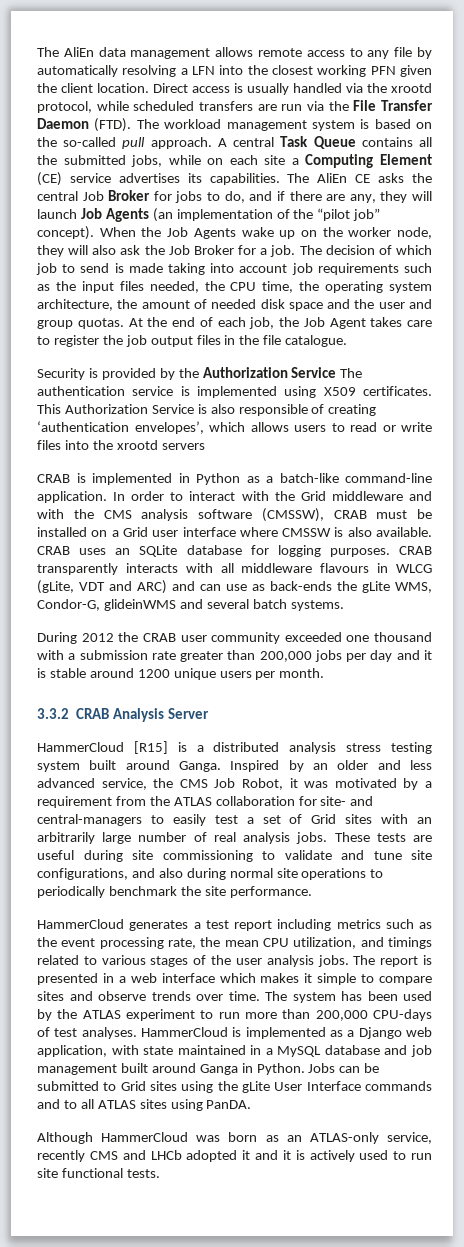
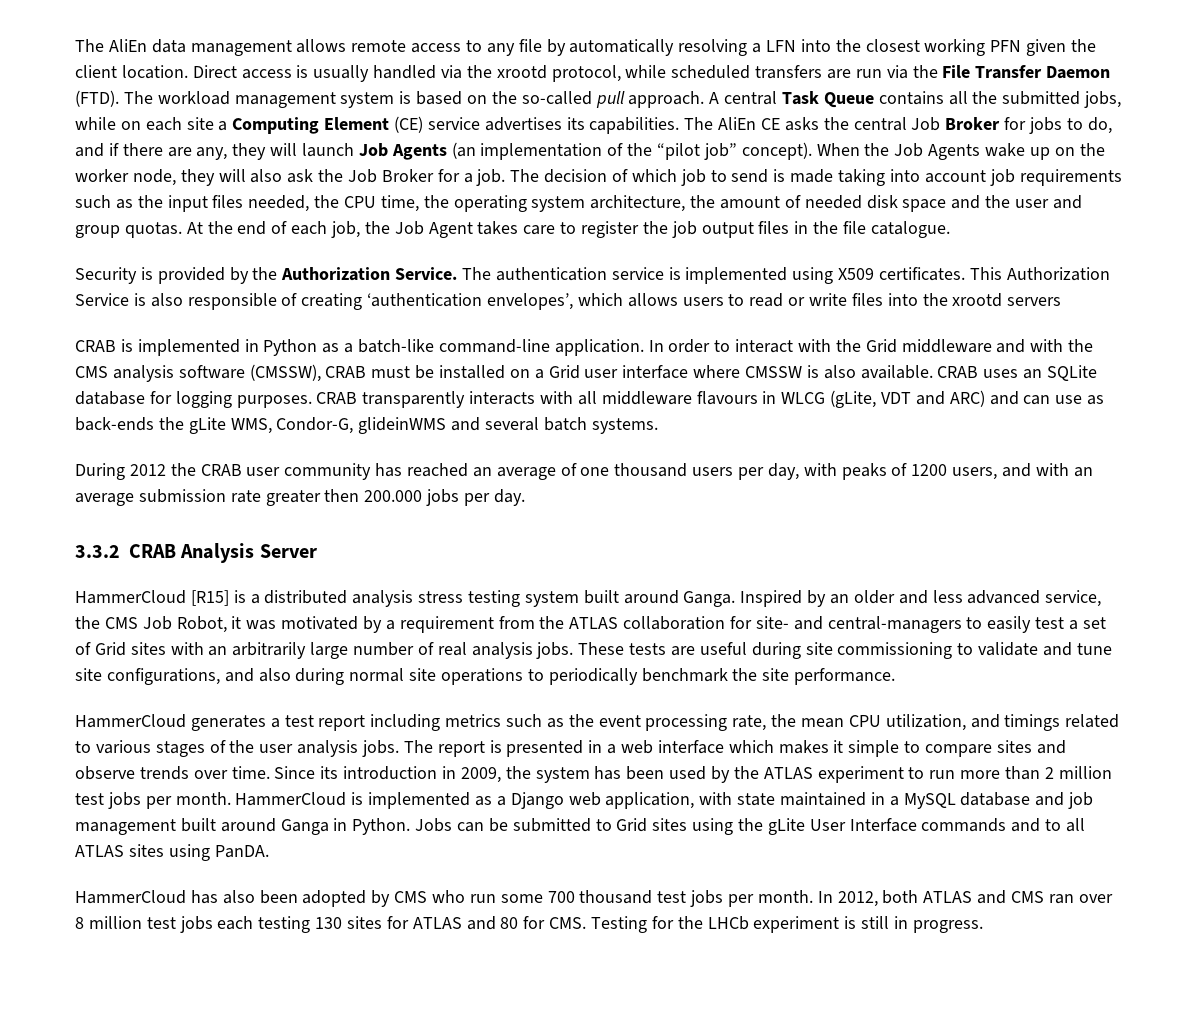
[291,367,337,378] Service -> [395,267,458,280] Service.
[284,632,432,642] [37,650,432,662] [37,668,325,680] exceeded one thousand with a submission rate greater than 200,000 jobs per day and it is stable around 1200 unique users per month. -> [375,463,1093,480] [75,489,525,506] has reached an average of one thousand users per day, with peaks of 1200 users, and with an average submission rate greater then 200.000 jobs per day.
[265,991,287,1001] The -> [274,766,531,783] Since its introduction in 2009, the
[315,1009,432,1021] [37,1027,137,1039] 200,000 CPU-days of test analyses. -> [1044,766,1112,779] [75,792,231,809] 2 million test jobs per month.
[37,1132,432,1144] [37,1150,432,1162] [37,1168,160,1178] Although HammerCloud was born as an ATLAS-only service, recently CMS and LHCb adopted it and it is actively used to run site functional tests. -> [75,890,1113,907] [75,916,983,933] HammerCloud has also been adopted by CMS who run some 700 thousand test jobs per month. In 2012, both ATLAS and CMS ran over 8 million test jobs each testing 130 sites for ATLAS and 80 for CMS. Testing for the LHCb experiment is still in progress.

